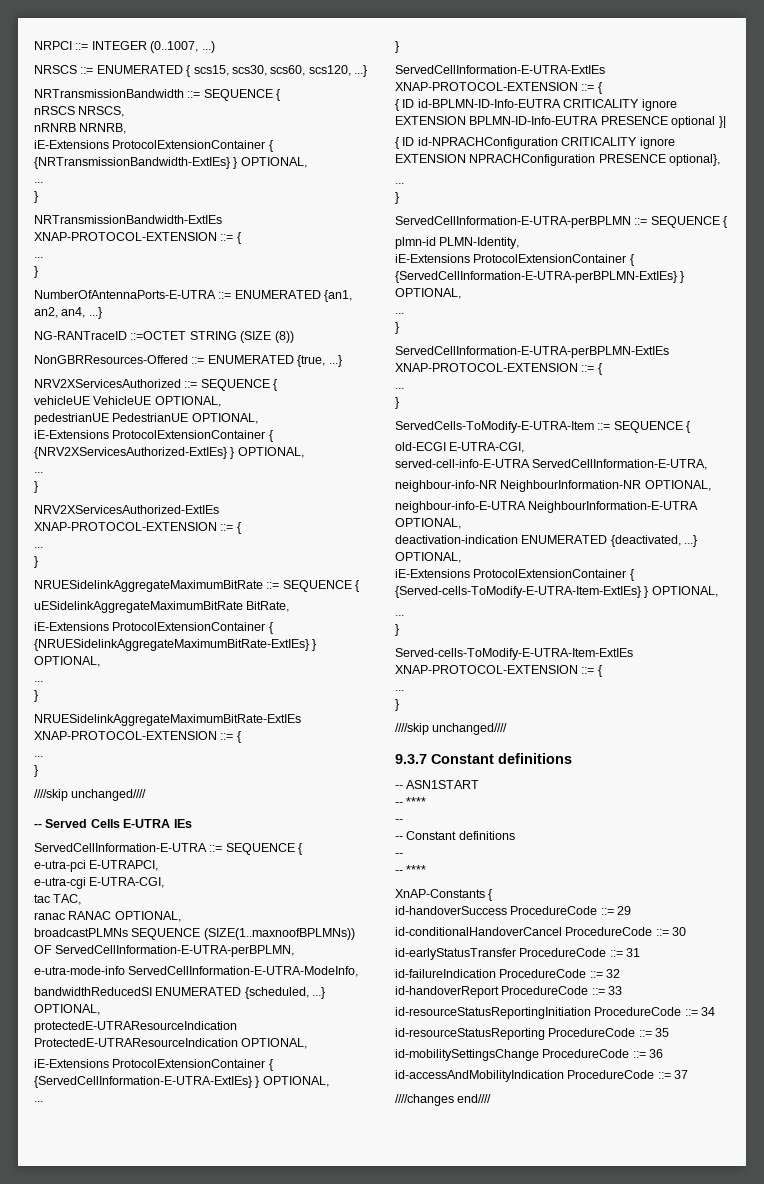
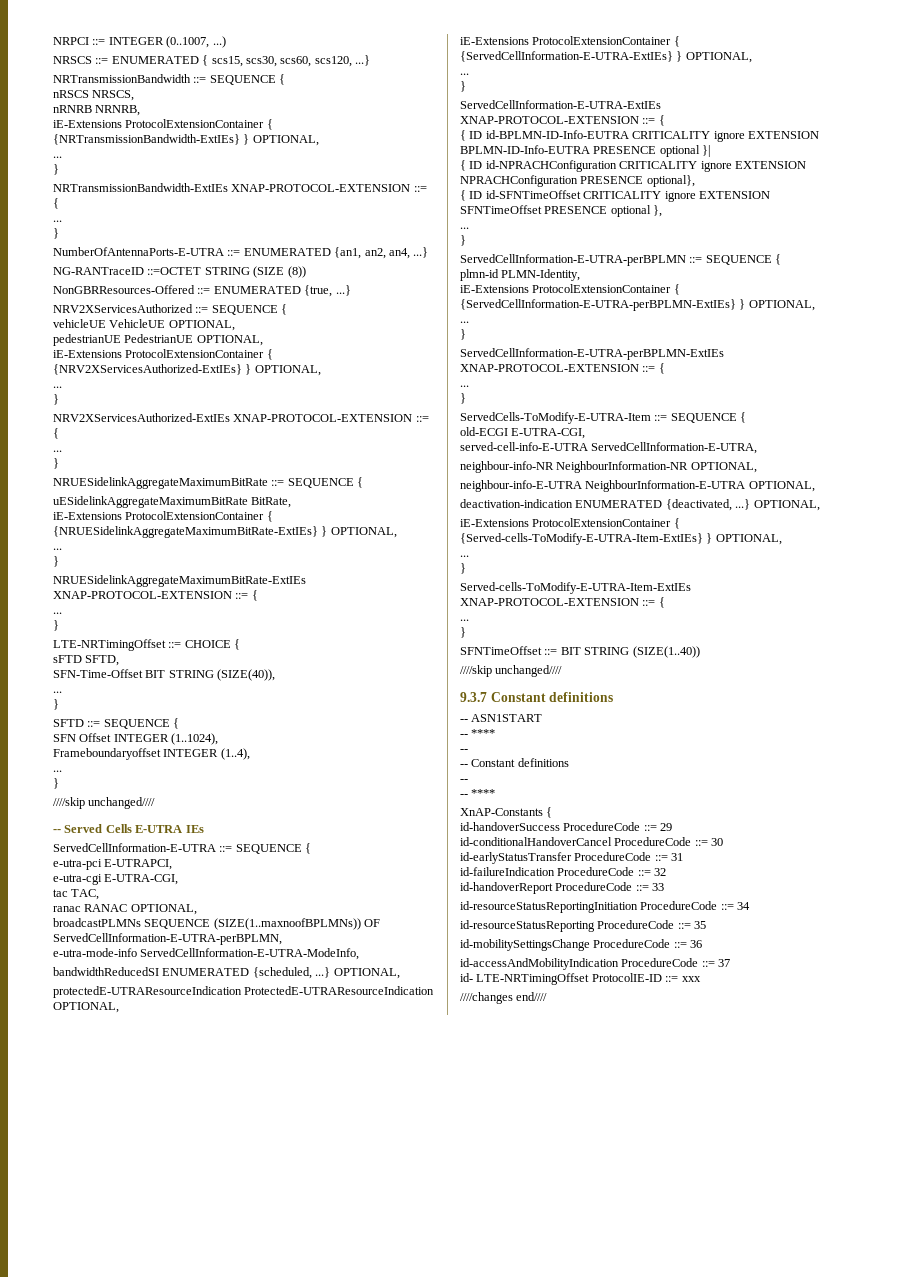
(38, 771) none -> [53,639,241,651] [53,655,120,666] [53,669,276,681] [53,691,62,693] [53,699,59,710] [53,718,180,729] [53,733,219,745] [53,748,250,760] [53,770,62,772] [53,778,59,789] // LTE-NRTimingOffset ::= CHOICE { // sFTD SFTD, // SFN-Time-Offset BIT STRING (SIZE(40)), // ... // } // SFTD ::= SEQUENCE { // SFN Offset INTEGER (1..1024), // Frameboundaryoffset INTEGER (1..4), // ... // }
(721, 160) none -> [460,190,770,202] [460,205,663,217] // { ID id-SFNTimeOffset CRITICALITY ignore EXTENSION SFNTimeOffset PRESENCE optional },
(399, 705) none -> [460,646,700,658] // SFNTimeOffset ::= BIT STRING (SIZE(1..40))
(689, 1074) none -> [460,973,701,985] // id- LTE-NRTimingOffset ProtocolIE-ID ::= xxx

